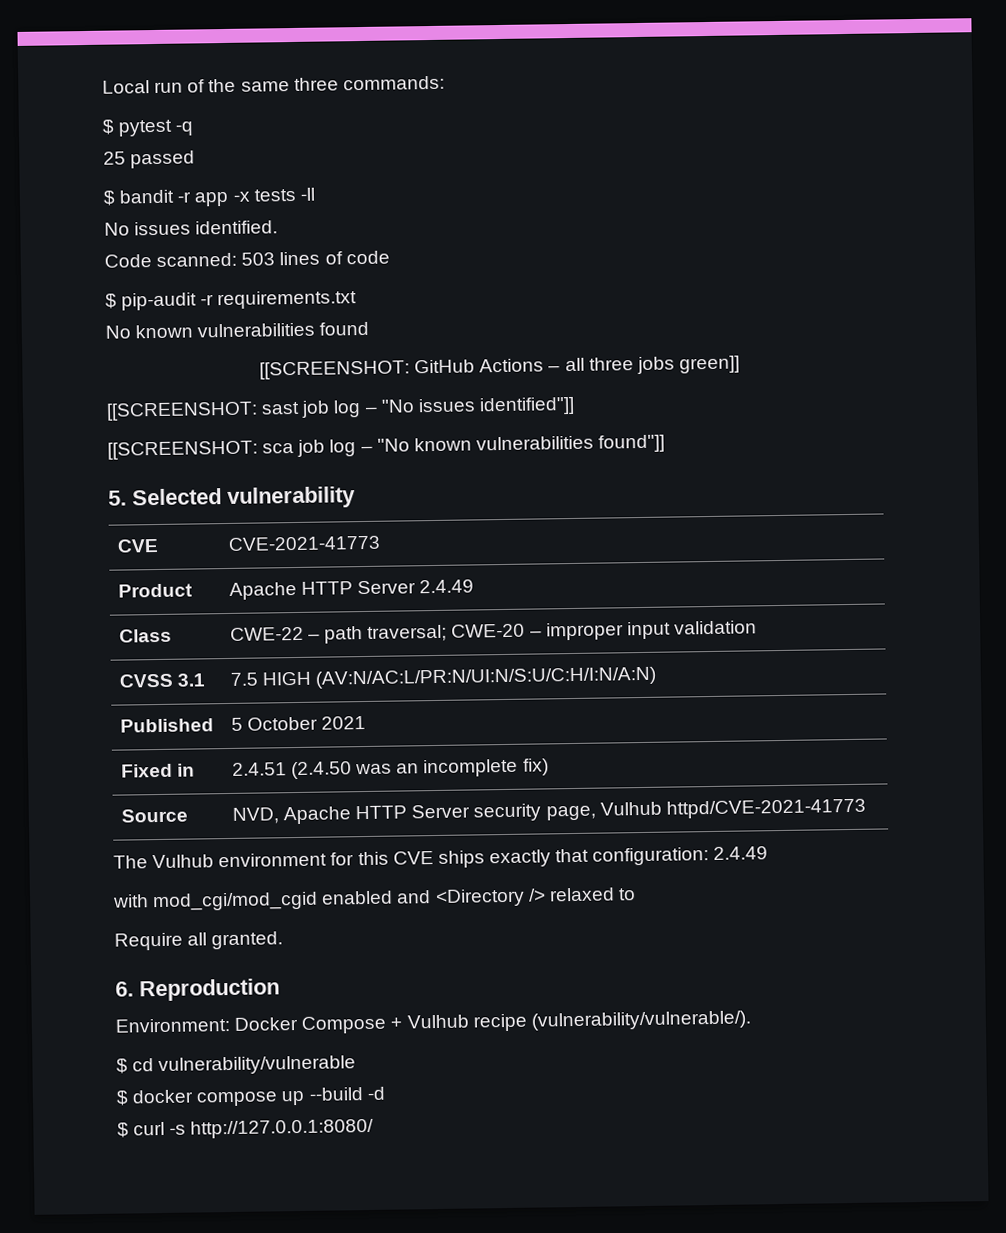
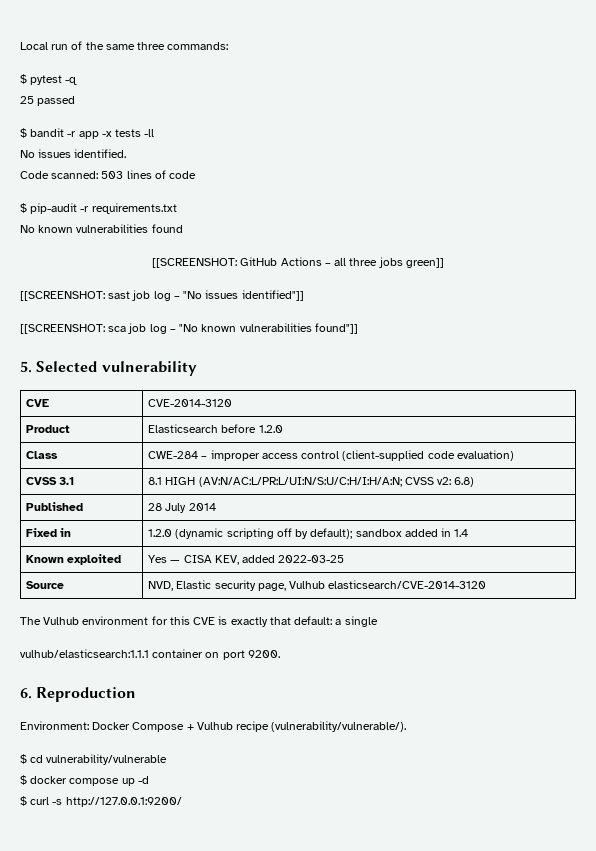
[227,535,381,551] CVE-2021-41773 -> [148,399,233,407] CVE-2014-3120
[228,579,475,600] [118,628,172,643] [229,620,757,644] [118,673,205,688] [229,666,657,689] [119,718,214,733] [230,715,367,731] [120,763,195,778] [231,758,549,780] Apache HTTP Server 2.4.49 // Class | CWE-22 – path traversal; CWE-20 – improper input validation // CVSS 3.1 | 7.5 HIGH (AV:N/AC:L/PR:N/UI:N/S:U/C:H/I:N/A:N) // Published | 5 October 2021 // Fixed in | 2.4.51 (2.4.50 was an incomplete fix) -> [148,424,283,433] [26,451,59,459] [148,450,514,461] [26,477,75,485] [148,477,475,487] [26,502,84,511] [148,503,216,513] [26,528,72,537] [148,528,469,539] [26,554,122,565] [148,555,345,565] Elasticsearch before 1.2.0 // Class | CWE-284 – improper access control (client-supplied code evaluation) // CVSS 3.1 | 8.1 HIGH (AV:N/AC:L/PR:L/UI:N/S:U/C:H/I:H/A:N; CVSS v2: 6.8) // Published | 28 July 2014 // Fixed in | 1.2.0 (dynamic scripting off by default); sandbox added in 1.4 // Known exploited | Yes — CISA KEV, added 2022-03-25
[282,804,471,825] Apache HTTP Server -> [176,580,212,589] Elastic
[665,798,866,819] httpd/CVE-2021-41773 -> [328,580,487,589] elasticsearch/CVE-2014-3120
[437,850,485,868] ships -> [218,616,228,625] is
[592,846,769,866] [112,887,636,912] [114,931,284,951] configuration: 2.4.49 // with mod_cgi/mod_cgid enabled and <Directory /> relaxed to // Require all granted. -> [294,616,378,627] [20,649,280,660] default: a single // vulhub/elasticsearch:1.1.1 container on port 9200.
[308,1087,363,1101] --build -> (135, 782) none
[190,1118,375,1139] http://127.0.0.1:8080/ -> [65,797,182,807] http://127.0.0.1:9200/

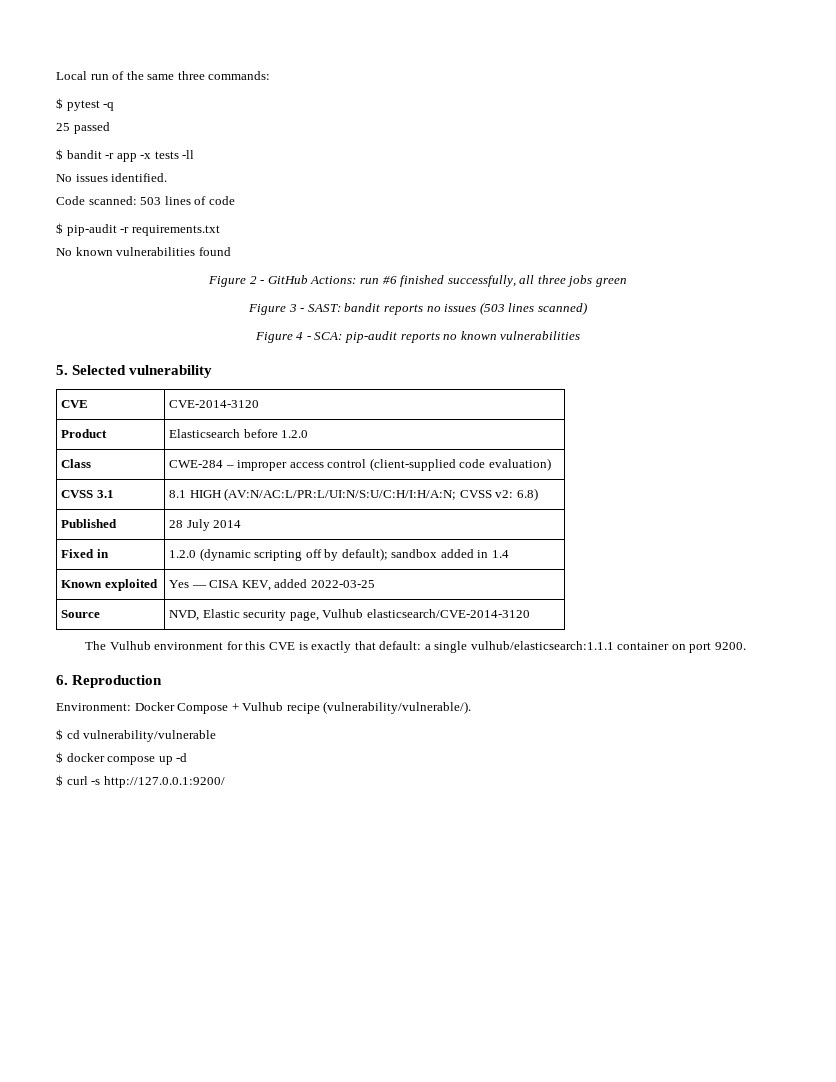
[152,257,444,268] [20,290,304,301] [20,323,358,334] [[SCREENSHOT: GitHub Actions – all three jobs green]] // [[SCREENSHOT: sast job log – "No issues identified"]] // [[SCREENSHOT: sca job log – "No known vulnerabilities found"]] -> [208,275,627,287] [248,302,587,315] [254,331,581,343] Figure 2 - GitHub Actions: run #6 finished successfully, all three jobs green // Figure 3 - SAST: bandit reports no issues (503 lines scanned) // Figure 4 - SCA: pip-audit reports no known vulnerabilities
(378, 621) // -> (468, 647) none

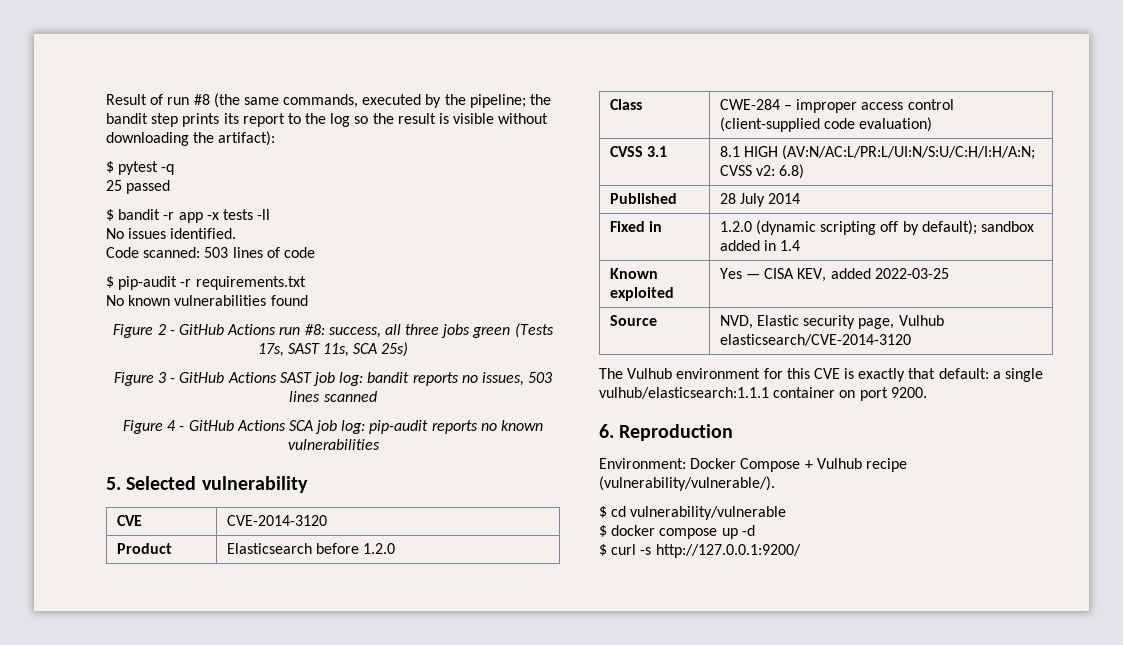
[56,71,271,80] Local run of the same three commands: -> [106,93,552,108] [106,113,549,127] [106,131,276,146] Result of run #8 (the same commands, executed by the pipeline; the bandit step prints its report to the log so the result is visible without downloading the artifact):
[310,275,516,287] Actions: run #6 finished successfully, -> [227,324,381,338] Actions run #8: success,
[248,302,587,315] [254,332,343,343] // Figure 3 - SAST: bandit reports no issues (503 lines scanned) // Figure 4 - SCA: -> [514,323,554,338] [257,342,409,357] [113,372,553,386] [289,391,377,402] [122,420,366,434] (Tests 17s, SAST 11s, SCA 25s) // Figure 3 - GitHub Actions SAST job log: bandit reports no issues, 503 lines scanned // Figure 4 - GitHub Actions SCA job log:

